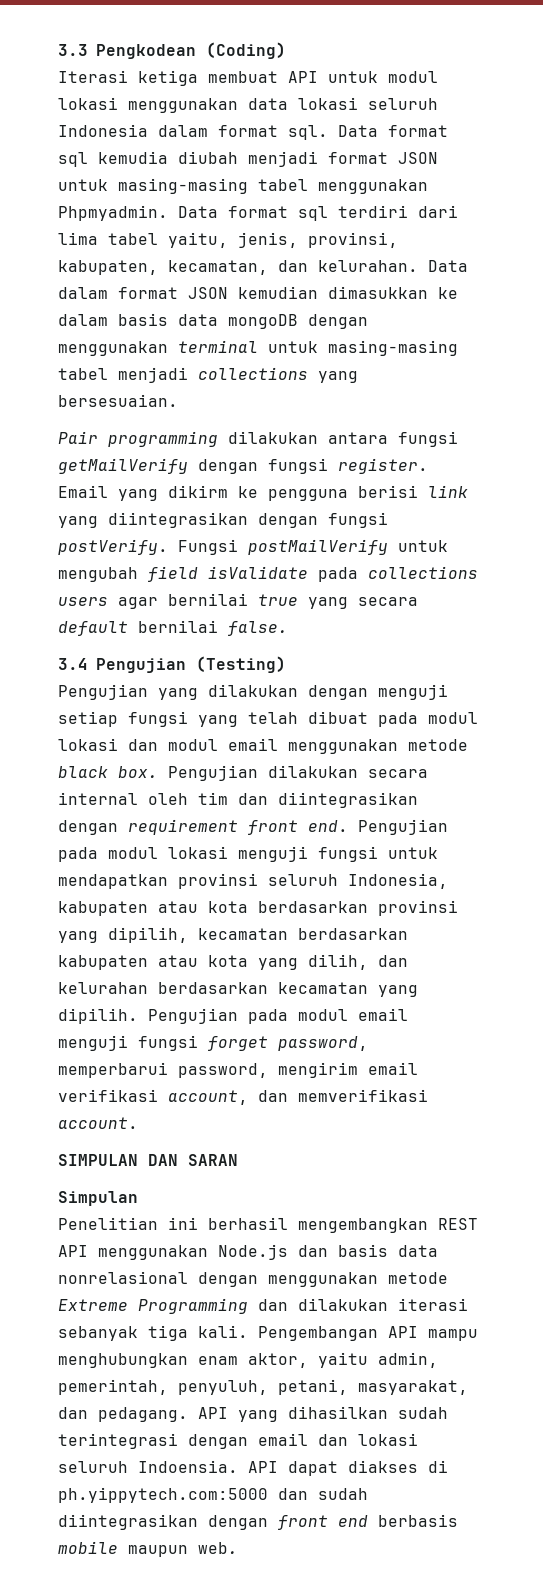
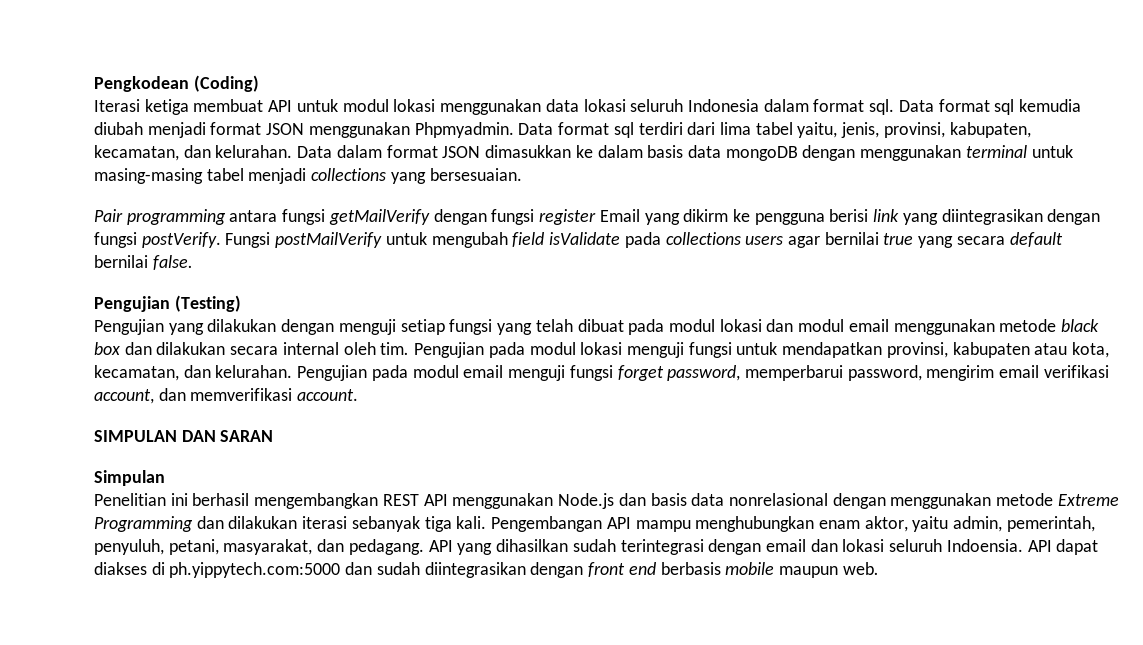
[58,44,88,56] 3.3 -> (94, 84) none
[58,178,308,194] untuk masing-masing tabel -> (305, 129) none
[238,286,318,299] kemudian -> (481, 152) none
[228,431,318,444] dilakukan -> (226, 217) none
[338,458,428,474] register. -> [539,209,597,225] register
[58,658,88,670] 3.4 -> (193, 262) none
[118,765,258,781] box. Pengujian -> [94,342,152,355] box dan
[198,792,418,808] [58,819,348,835] tim dan diintegrasikan dengan requirement front end. -> [380,342,410,355] tim.
[178,873,448,889] [58,900,458,916] [58,927,408,943] [58,954,408,970] [58,982,418,997] [58,1008,138,1024] provinsi seluruh Indonesia, kabupaten atau kota berdasarkan provinsi yang dipilih, kecamatan berdasarkan kabupaten atau kota yang dilih, dan kelurahan berdasarkan kecamatan yang dipilih. -> [886,342,1110,358] [94,365,293,381] provinsi, kabupaten atau kota, kecamatan, dan kelurahan.

